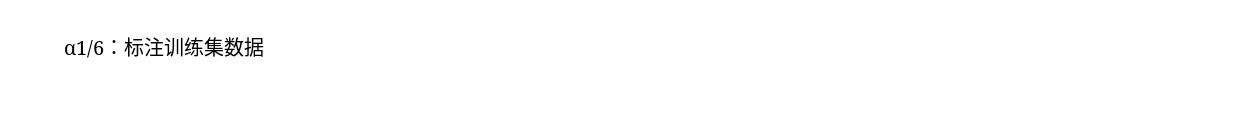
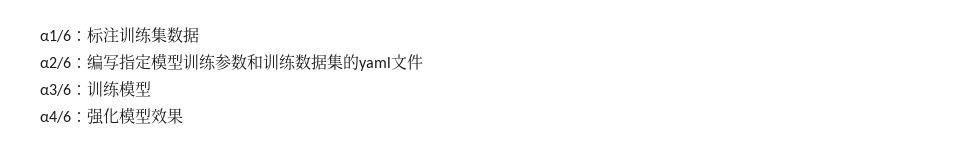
(264, 47) none -> [40,53,423,71] [40,80,151,97] [40,107,183,125] // α2/6：编写指定模型训练参数和训练数据集的yaml文件 // α3/6：训练模型 // α4/6：强化模型效果

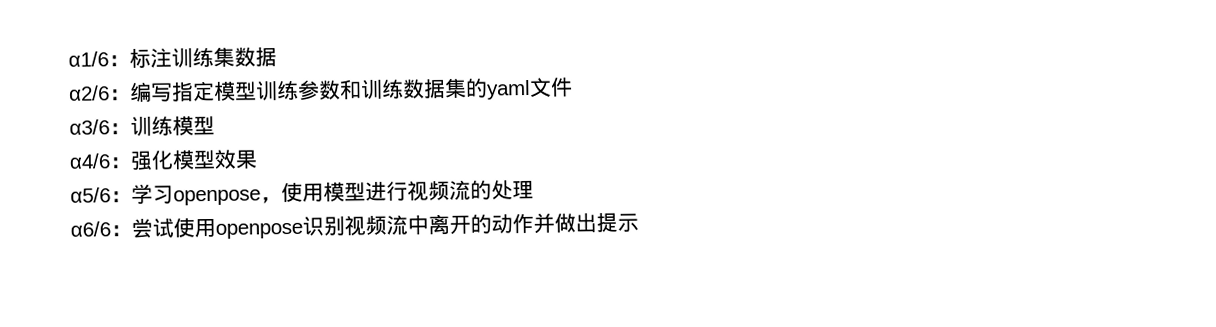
(183, 116) none -> [70,179,534,206] [70,212,639,239] // α5/6：学习openpose，使用模型进行视频流的处理 // α6/6：尝试使用openpose识别视频流中离开的动作并做出提示

